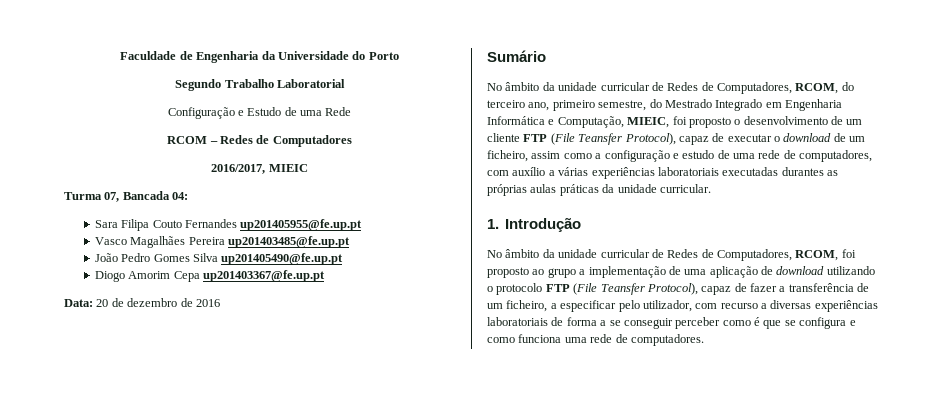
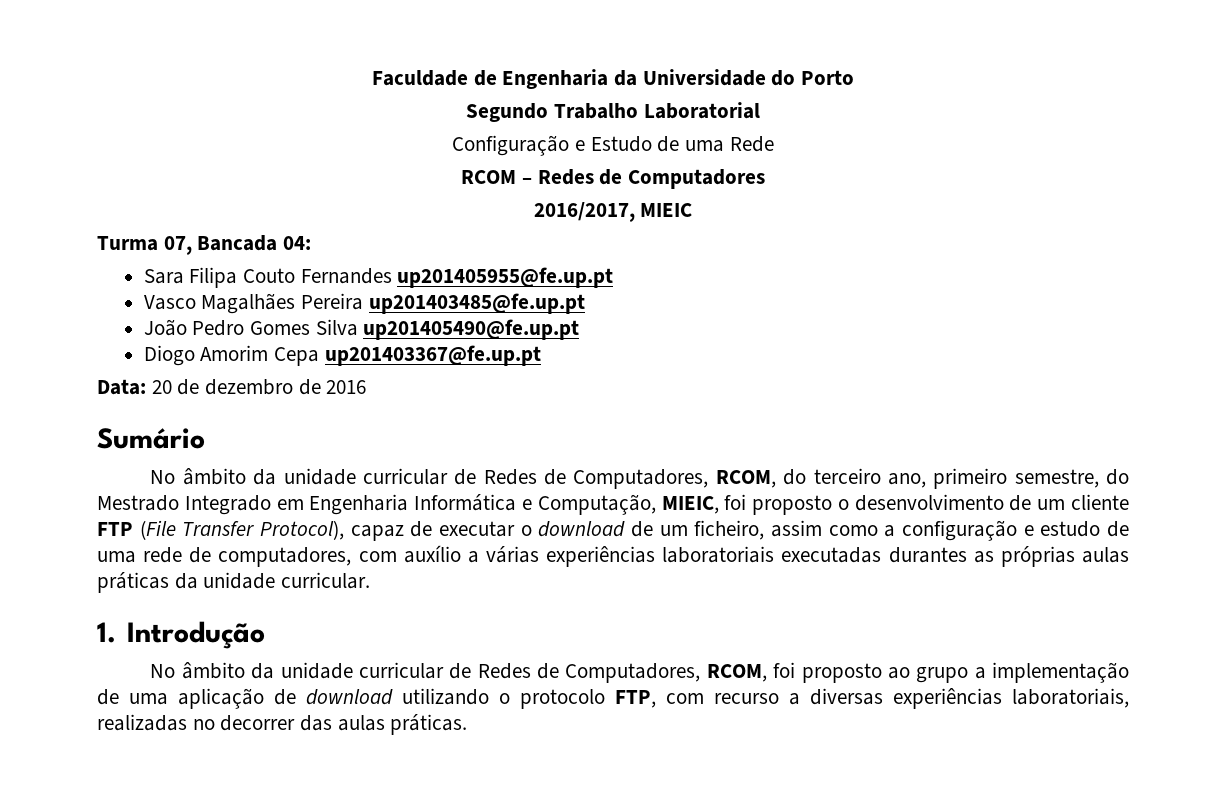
[578,133,623,145] Teansfer -> [182,521,255,536] Transfer
[545,283,870,295] [487,300,692,312] FTP (File Teansfer Protocol), capaz de fazer a transferência de um ficheiro, a especificar pelo utilizador, -> [615,690,656,708] FTP,
[487,317,856,329] [487,334,704,346] laboratoriais de forma a se conseguir perceber como é que se configura e como funciona uma rede de computadores. -> [1012,688,1129,708] [97,714,468,735] laboratoriais, realizadas no decorrer das aulas práticas.

